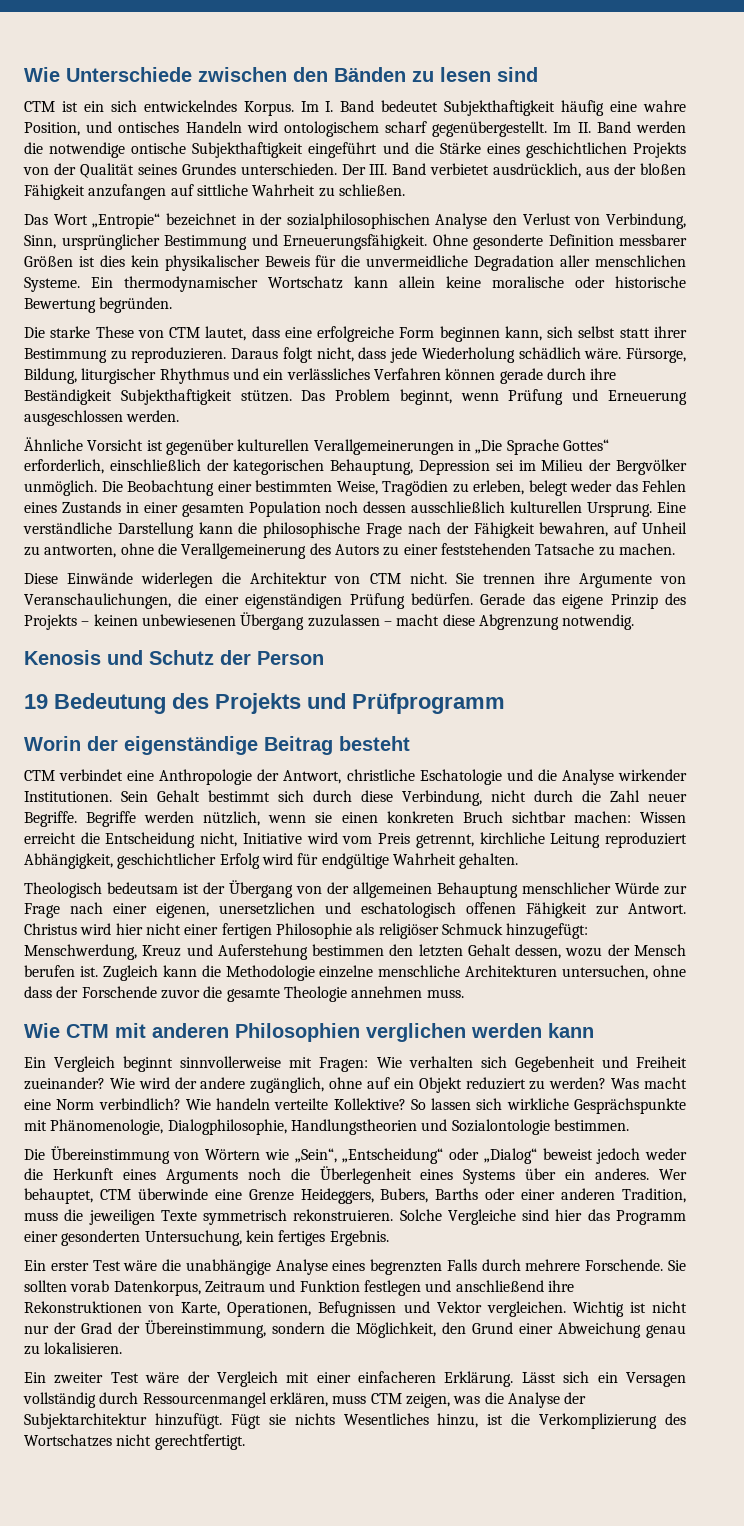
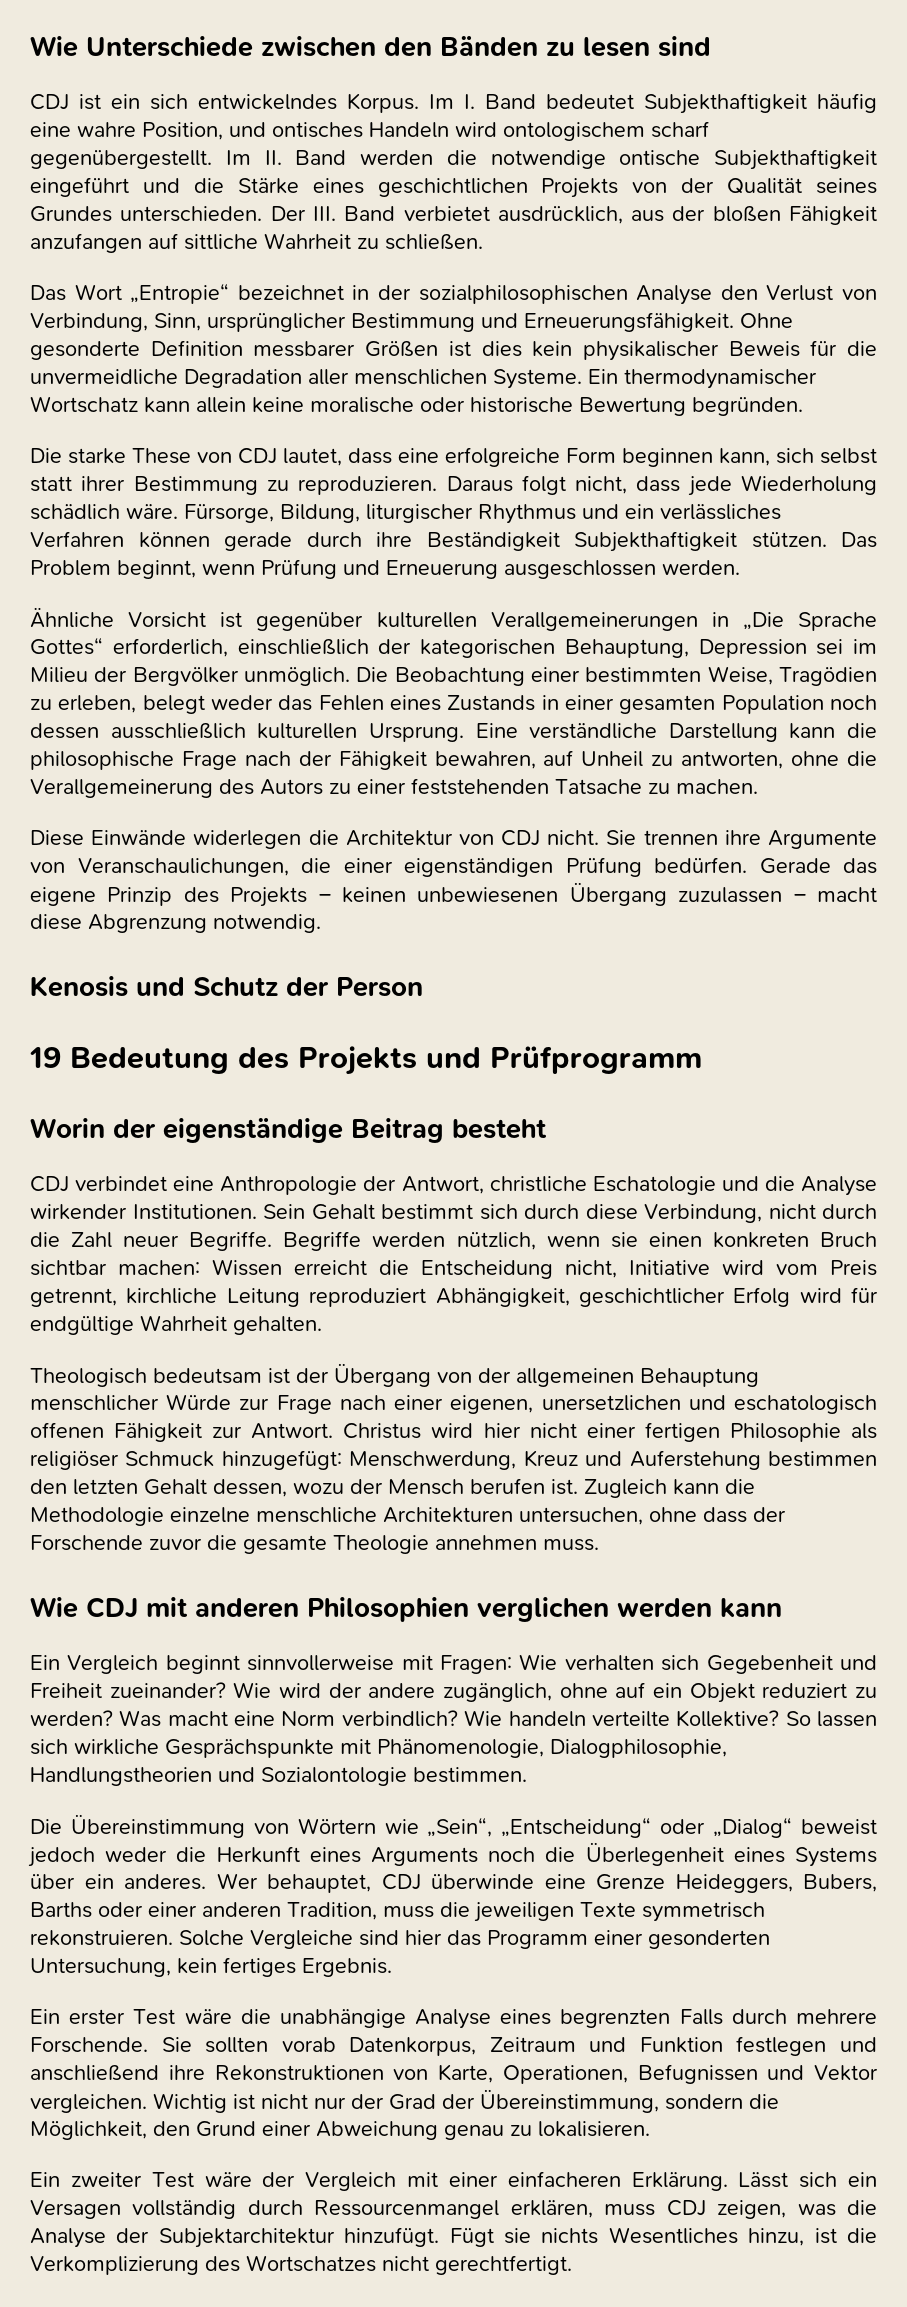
[24,101,55,112] CTM -> [30,94,69,110] CDJ
[169,327,201,338] CTM -> [238,448,277,464] CDJ
[369,573,401,584] CTM -> [501,830,541,846] CDJ
[24,770,55,781] CTM -> [30,1176,69,1192] CDJ
[66,1024,109,1038] CTM -> [86,1597,138,1619] CDJ
[99,1189,131,1200] CTM -> [381,1874,421,1890] CDJ
[370,1393,402,1404] CTM -> [666,2200,706,2216] CDJ

